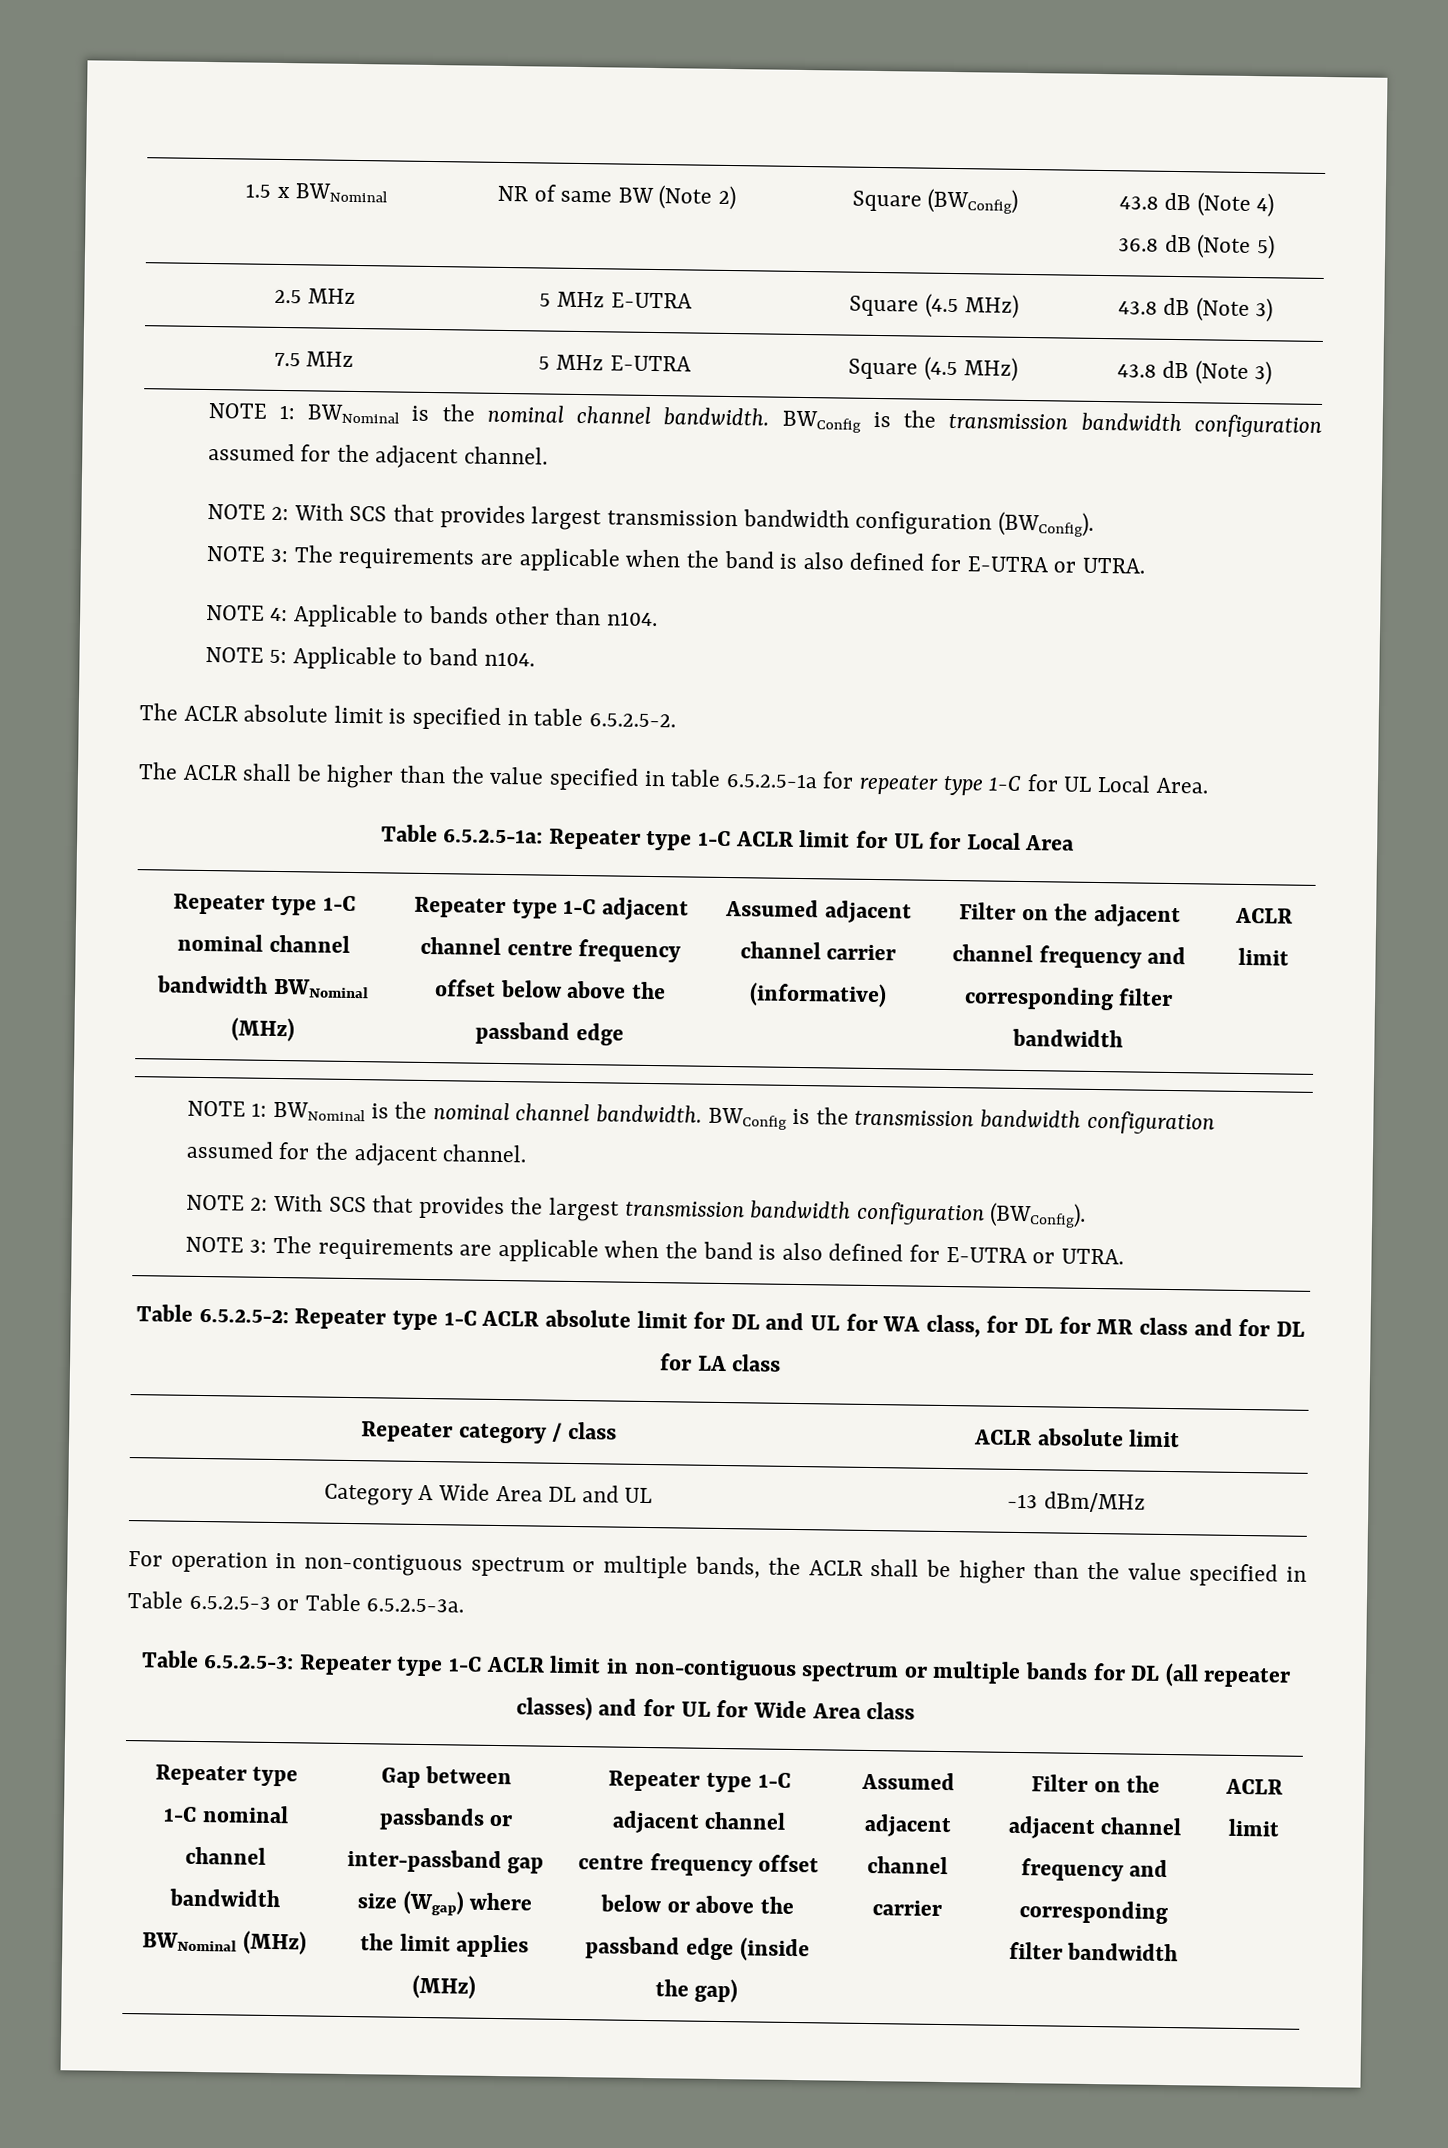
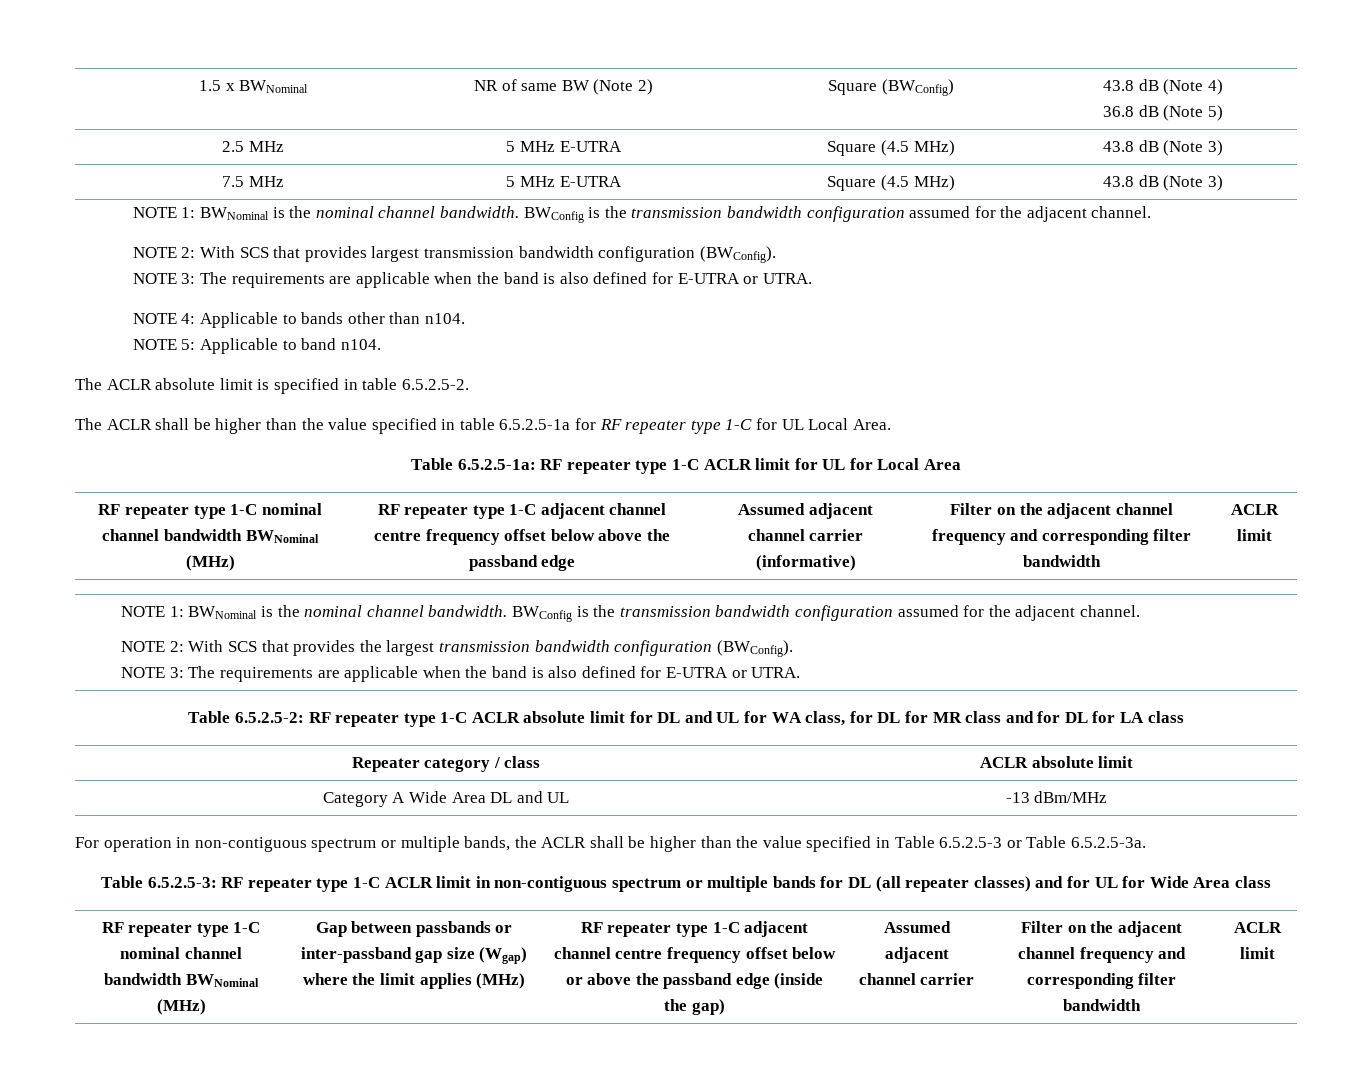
(855, 780) none -> [599,419,622,430] RF
[548,828,641,850] Repeater -> [540,459,631,474] RF repeater
[173,893,356,916] [177,933,350,953] [157,975,369,999] [230,1017,295,1042] [414,896,507,919] Repeater type 1-C nominal channel bandwidth BWNominal (MHz) | Repeater -> [98,503,322,519] [102,529,319,543] [185,555,235,571] [377,504,469,519] RF repeater type 1-C nominal channel bandwidth BWNominal (MHz) | RF repeater
[294,1308,387,1330] Repeater -> [308,712,400,727] RF repeater
[298,1654,392,1676] Repeater -> [221,877,312,892] RF repeater
[154,1764,247,1786] Repeater -> [101,922,193,937] RF repeater
[608,1770,701,1792] Repeater -> [580,922,672,937] RF repeater

